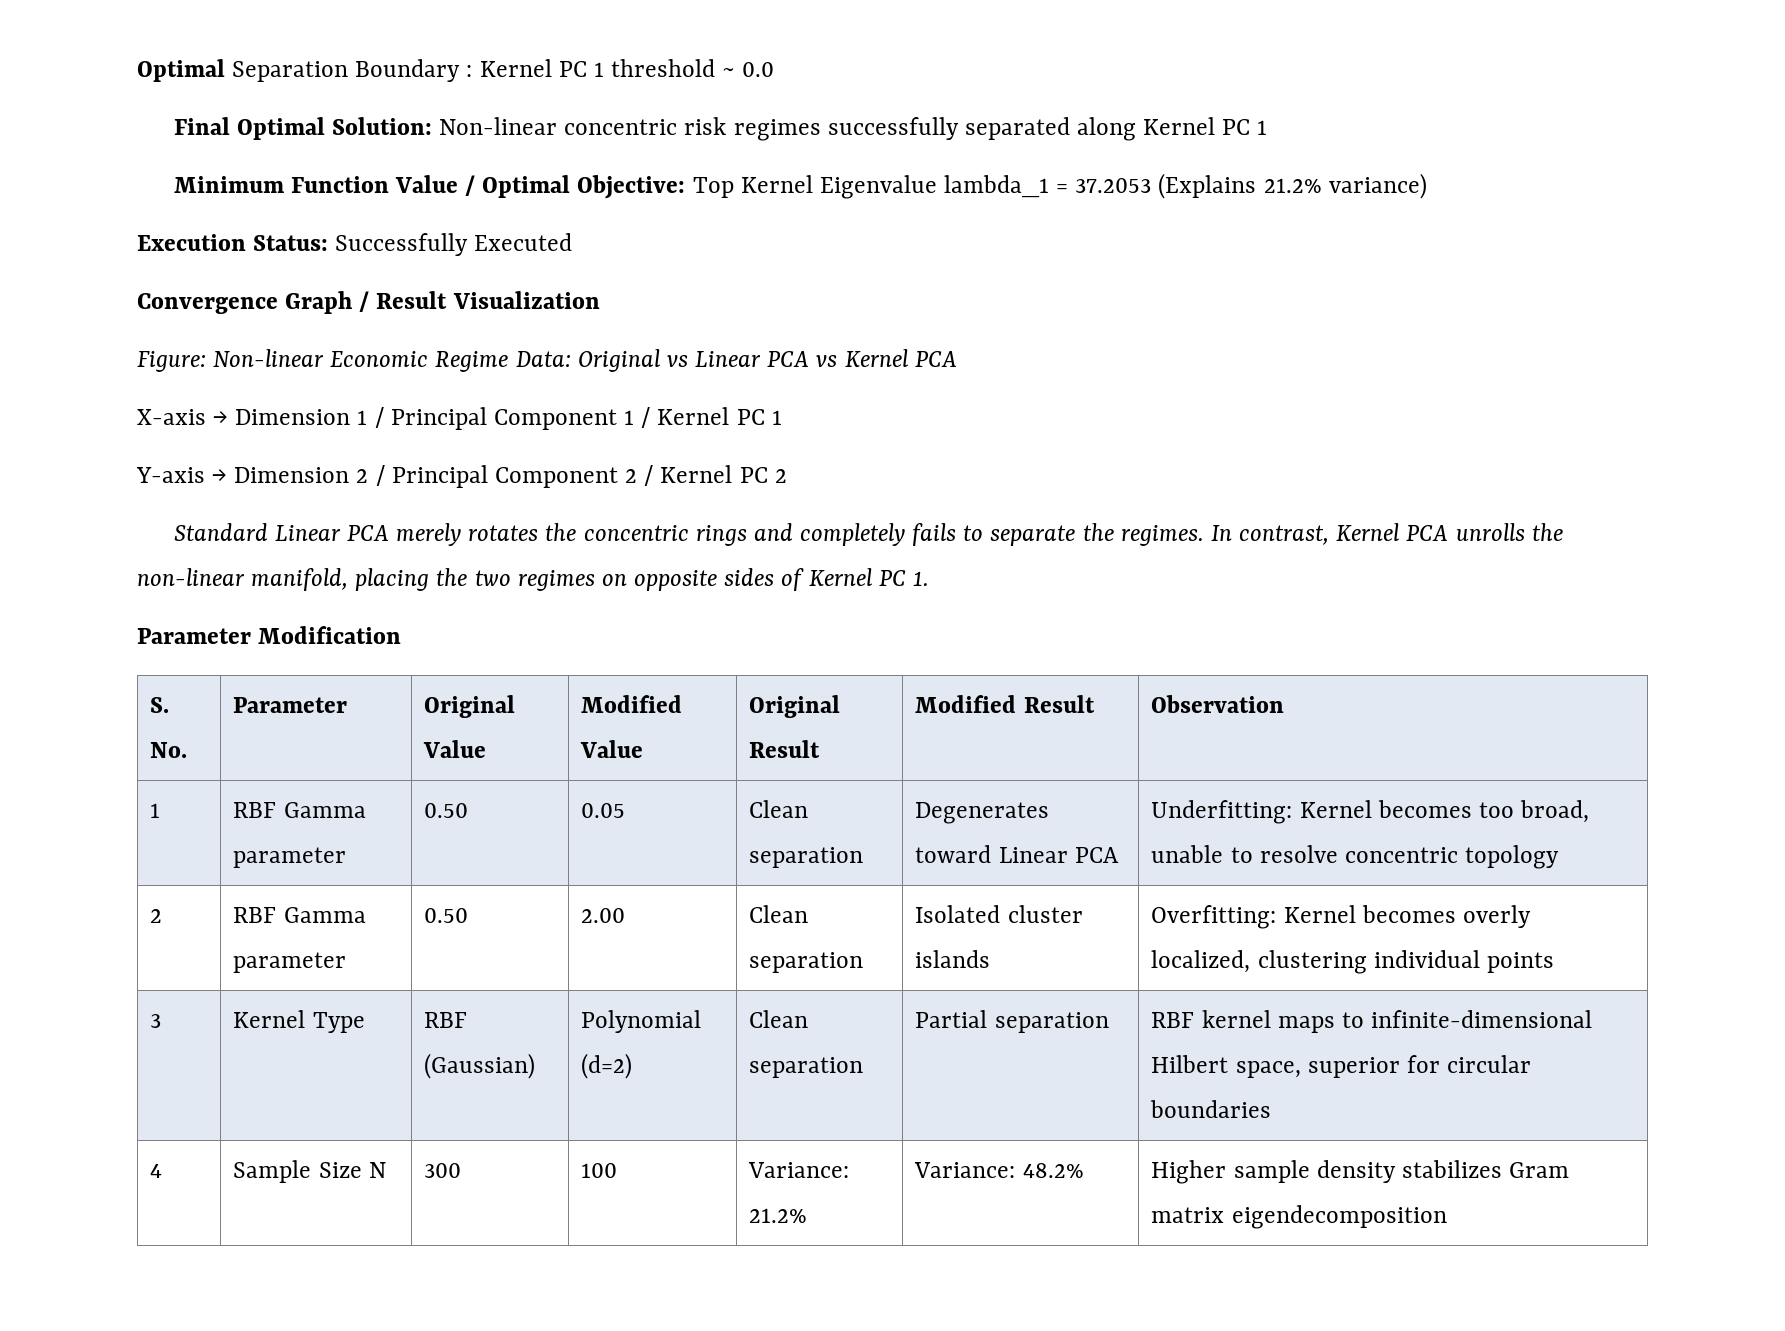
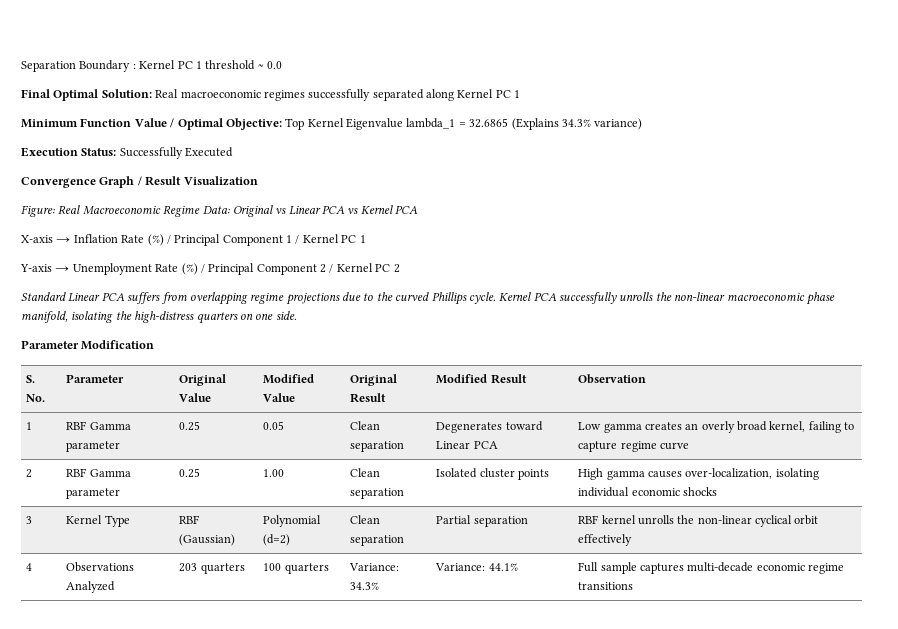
[137,59,225,82] Optimal -> (21, 66) none
[439,117,727,135] Non-linear concentric risk -> [155,89,261,98] Real macroeconomic
[1075,173,1322,199] 37.2053 (Explains 21.2% -> [469,118,591,130] 32.6865 (Explains 34.3%
[213,349,429,367] Non-linear Economic -> [58,205,161,215] Real Macroeconomic
[235,409,368,425] Dimension 1 -> [73,234,164,246] Inflation Rate (%)
[234,467,369,483] Dimension 2 -> [72,263,198,275] Unemployment Rate (%)
[396,523,1563,546] [137,568,929,591] merely rotates the concentric rings and completely fails to separate the regimes. In contrast, Kernel PCA unrolls the non-linear manifold, placing the two regimes on opposite sides of Kernel PC 1. -> [127,292,835,305] [21,311,297,324] suffers from overlapping regime projections due to the curved Phillips cycle. Kernel PCA successfully unrolls the non-linear macroeconomic phase manifold, isolating the high-distress quarters on one side.
[424,803,469,818] 0.50 -> [179,421,201,431] 0.25
[1151,800,1589,824] [1151,845,1559,869] Underfitting: Kernel becomes too broad, unable to resolve concentric topology -> [578,421,855,433] [578,441,689,452] Low gamma creates an overly broad kernel, failing to capture regime curve
[424,908,469,923] [581,908,626,923] 0.50 | 2.00 -> [179,468,201,478] [263,469,285,477] 0.25 | 1.00
[915,950,991,968] [1151,905,1531,929] [1151,950,1554,974] islands | Overfitting: Kernel becomes overly localized, clustering individual points -> [517,469,549,480] [578,468,819,480] [578,487,717,497] points | High gamma causes over-localization, isolating individual economic shocks
[1277,1010,1592,1033] [1151,1055,1531,1078] [1150,1100,1272,1118] [150,1164,163,1178] [233,1160,386,1183] [424,1163,462,1178] maps to infinite-dimensional Hilbert space, superior for circular boundaries // 4 | Sample Size N | 300 -> [637,515,819,527] [578,534,633,546] [26,563,33,571] [66,562,135,572] [66,581,116,593] [179,563,245,574] unrolls the non-linear cyclical orbit effectively // 4 | Observations Analyzed | 203 quarters
[748,1162,850,1178] [749,1208,808,1223] [914,1162,1084,1178] [1151,1160,1569,1184] [1151,1205,1447,1229] | Variance: 21.2% | Variance: 48.2% | Higher sample density stabilizes Gram matrix eigendecomposition -> [284,563,329,574] [349,563,400,571] [350,582,380,590] [435,563,518,571] [578,562,845,574] [578,582,634,590] quarters | Variance: 34.3% | Variance: 44.1% | Full sample captures multi-decade economic regime transitions

